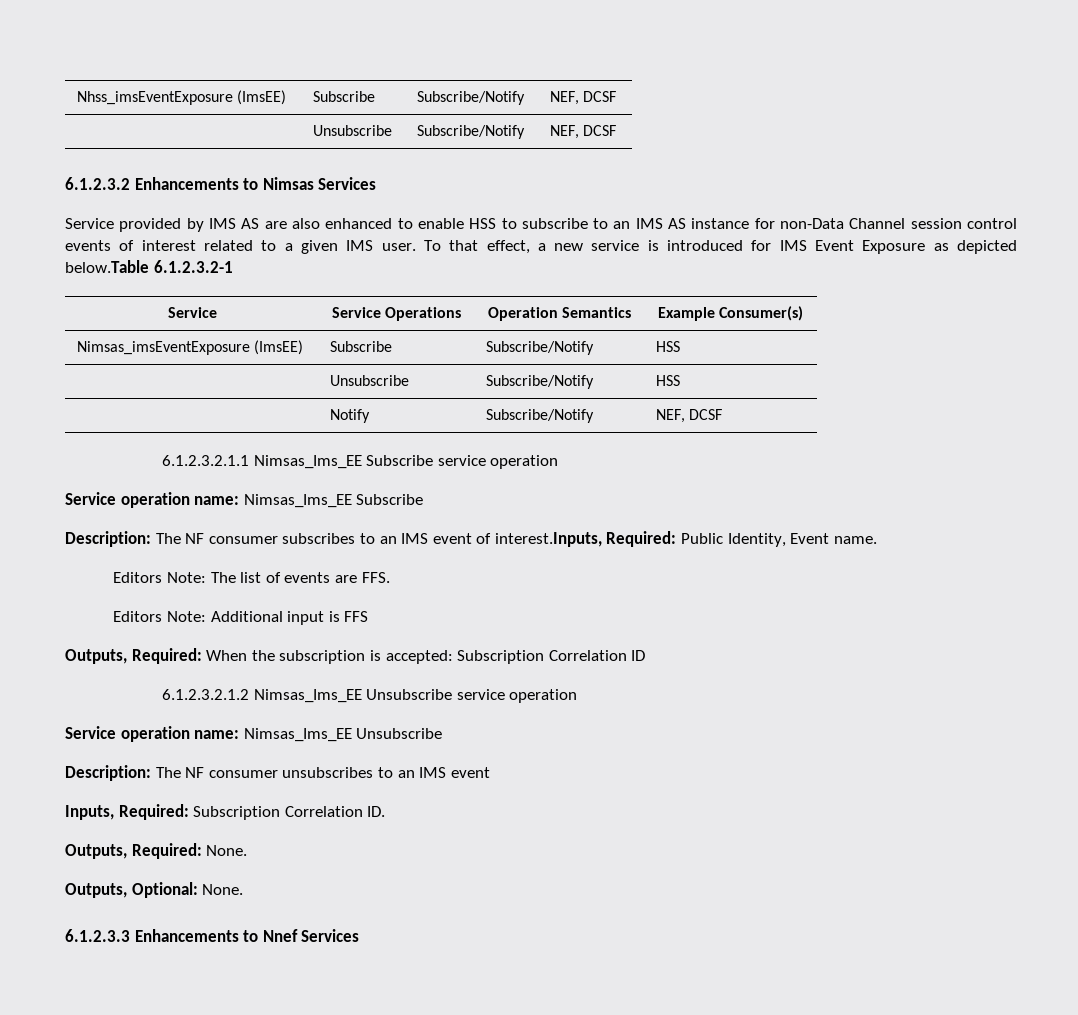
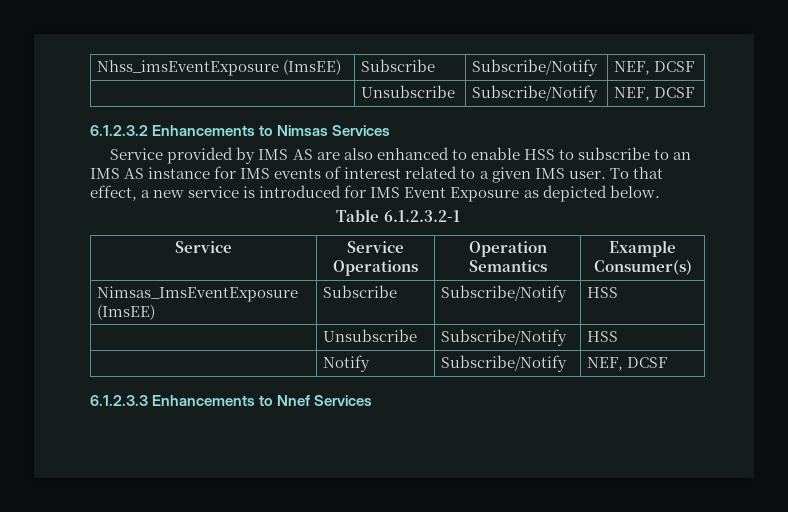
[780,218,1018,229] non-Data Channel session control -> [240,168,271,179] IMS
[65,260,149,273] below.Table -> [609,185,660,198] [336,209,380,222] below. // Table
[77,341,251,355] Nimsas_imsEventExposure -> [97,286,299,302] Nimsas_ImsEventExposure
[161,455,559,469] [65,492,424,508] [65,531,877,547] [113,572,390,583] [113,611,369,625] [65,648,646,664] [161,689,578,703] [65,726,443,742] [65,765,490,781] [65,804,386,820] [65,843,248,859] [65,882,244,898] // 6.1.2.3.2.1.1 Nimsas_Ims_EE Subscribe service operation // Service operation name: Nimsas_Ims_EE Subscribe // Description: The NF consumer subscribes to an IMS event of interest.Inputs, Required: Public Identity, Event name. // Editors Note: The list of events are FFS. // Editors Note: Additional input is FFS // Outputs, Required: When the subscription is accepted: Subscription Correlation ID // 6.1.2.3.2.1.2 Nimsas_Ims_EE Unsubscribe service operation // Service operation name: Nimsas_Ims_EE Unsubscribe // Description: The NF consumer unsubscribes to an IMS event // Inputs, Required: Subscription Correlation ID. // Outputs, Required: None. // Outputs, Optional: None. -> (668, 362) none

